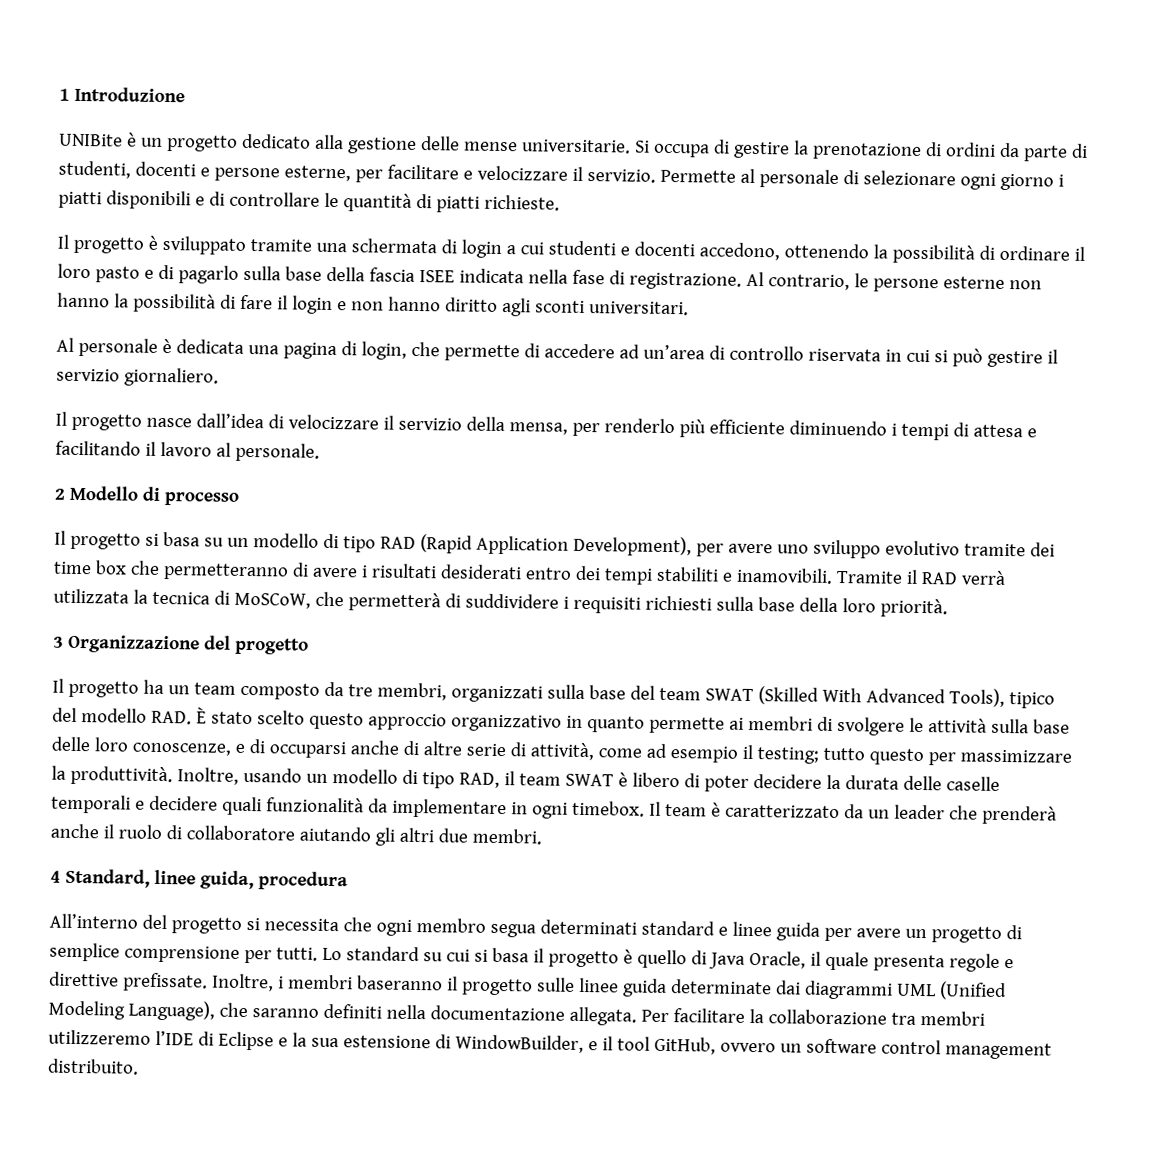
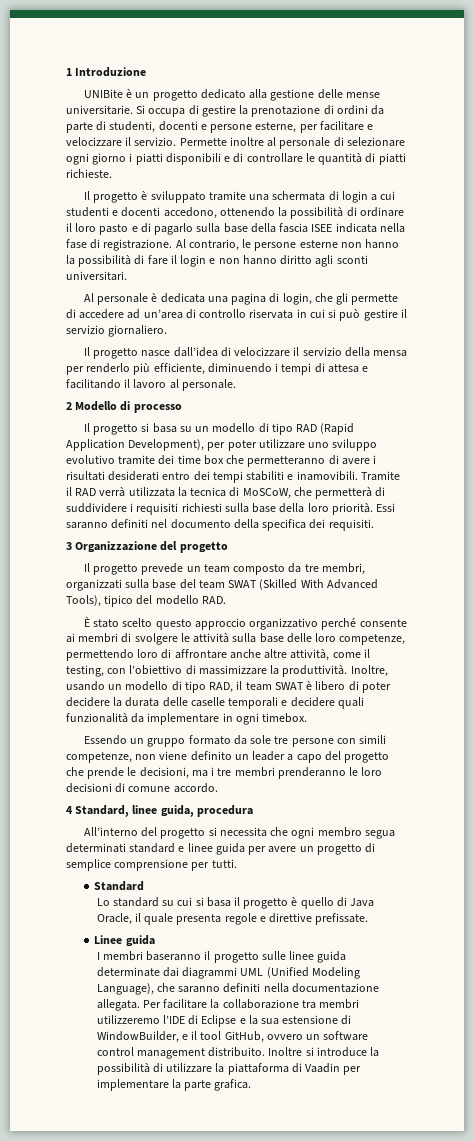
(736, 176) none -> [229,137,264,146] inoltre
(440, 349) none -> [336,293,349,305] gli
[508,422,568,435] mensa, -> [373,350,408,357] mensa
[708,419,785,435] efficiente -> [153,363,205,375] efficiente,
[727,543,773,554] avere -> [227,439,305,451] poter utilizzare
(948, 608) none -> [376,503,396,512] [66,519,374,531] Essi saranno definiti nel documento della specifica dei requisiti.
[142,679,164,695] ha -> [141,563,184,575] prevede
(192, 717) none -> (226, 600) //
[565,715,725,734] in quanto permette -> [321,618,407,630] perché consente
[131,739,956,766] conoscenze, e di occuparsi anche di altre serie di attività, come ad esempio il testing; tutto questo per -> [339,634,406,645] [66,649,370,661] [66,665,196,677] competenze, permettendo loro di affrontare anche altre attività, come il testing, con l’obiettivo di
[648,801,1057,825] [50,823,542,846] Il team è caratterizzato da un leader che prenderà anche il ruolo di collaboratore aiutando gli altri due membri. -> [83,735,387,747] [66,751,390,763] [66,767,383,779] [66,783,218,793] // Essendo un gruppo formato da sole tre persone con simili competenze, non viene definito un leader a capo del progetto che prende le decisioni, ma i tre membri prenderanno le loro decisioni di comune accordo.
(318, 954) none -> [94,881,145,891] // Standard //
[211,973,284,992] Inoltre, i -> [94,935,155,947] [96,952,100,960] // Linee guida // I
(139, 1066) none -> [268,1047,380,1057] [96,1063,362,1075] [96,1079,252,1091] Inoltre si introduce la possibilità di utilizzare la piattaforma di Vaadin per implementare la parte grafica.

